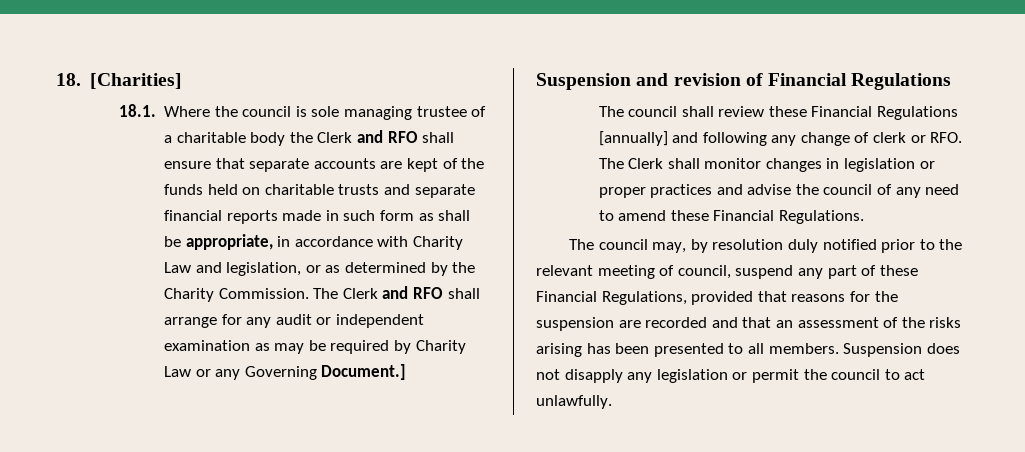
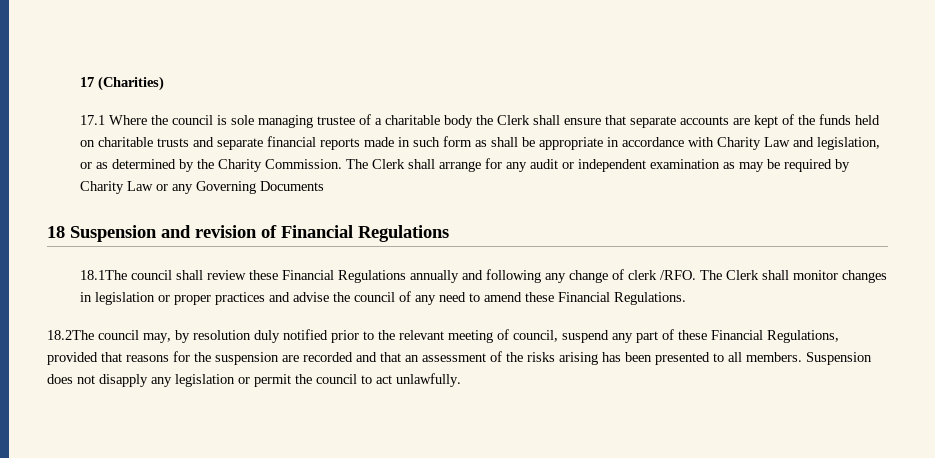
[56,73,182,89] [118,104,156,117] 18. [Charities] // 18.1. -> [80,76,165,91] [80,115,106,125] 17 (Charities) // 17.1
[356,130,418,143] and RFO -> (531, 120) none
[185,234,273,250] appropriate, -> [539,137,604,150] appropriate
[382,286,443,299] and RFO -> (406, 164) none
[321,364,407,380] Document.] // -> [260,181,325,191] [47,226,65,238] Documents // 18
[598,106,624,117] The -> [80,270,128,280] 18.1The
[598,131,668,146] [annually] -> [410,270,460,283] annually
[910,132,963,143] or RFO. -> [660,270,697,280] /RFO.
[569,239,595,250] The -> [47,330,94,340] 18.2The

